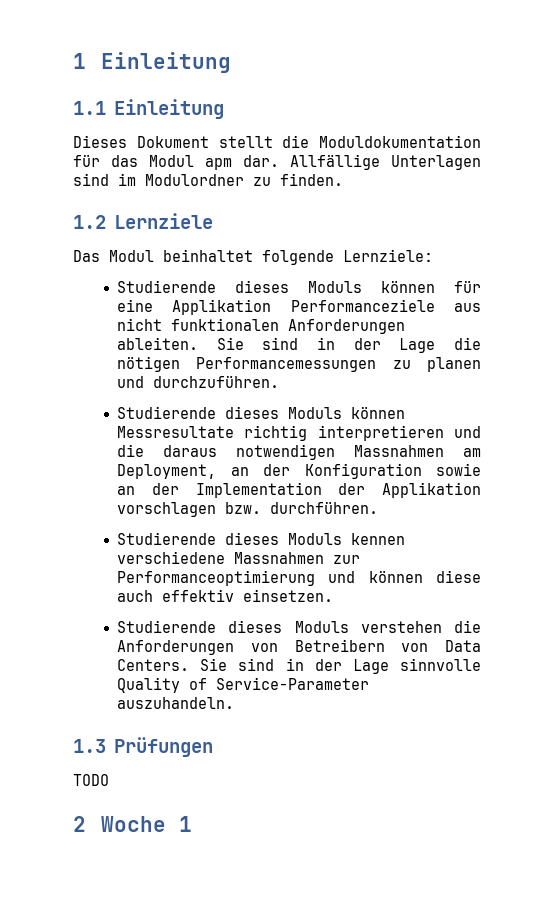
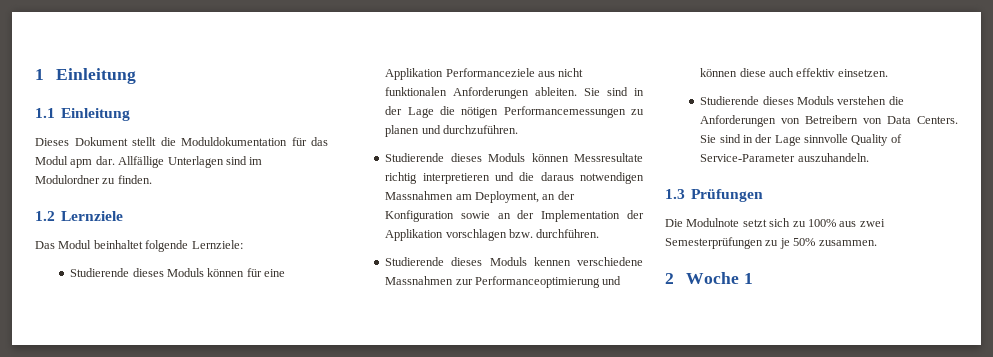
[73,774,109,786] TODO -> [665,218,885,227] [665,237,877,249] Die Modulnote setzt sich zu 100% aus zwei Semesterprüfungen zu je 50% zusammen.

